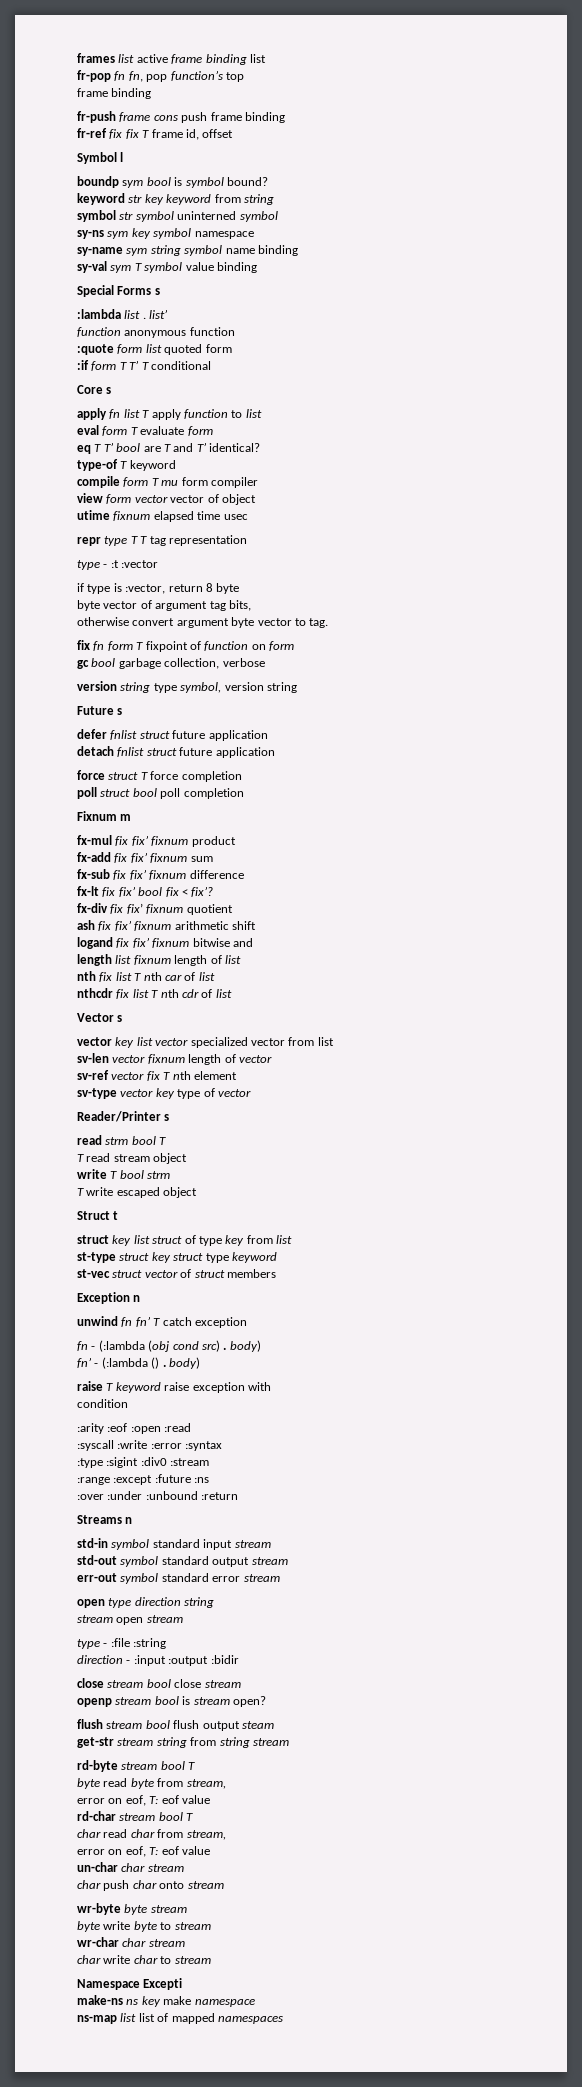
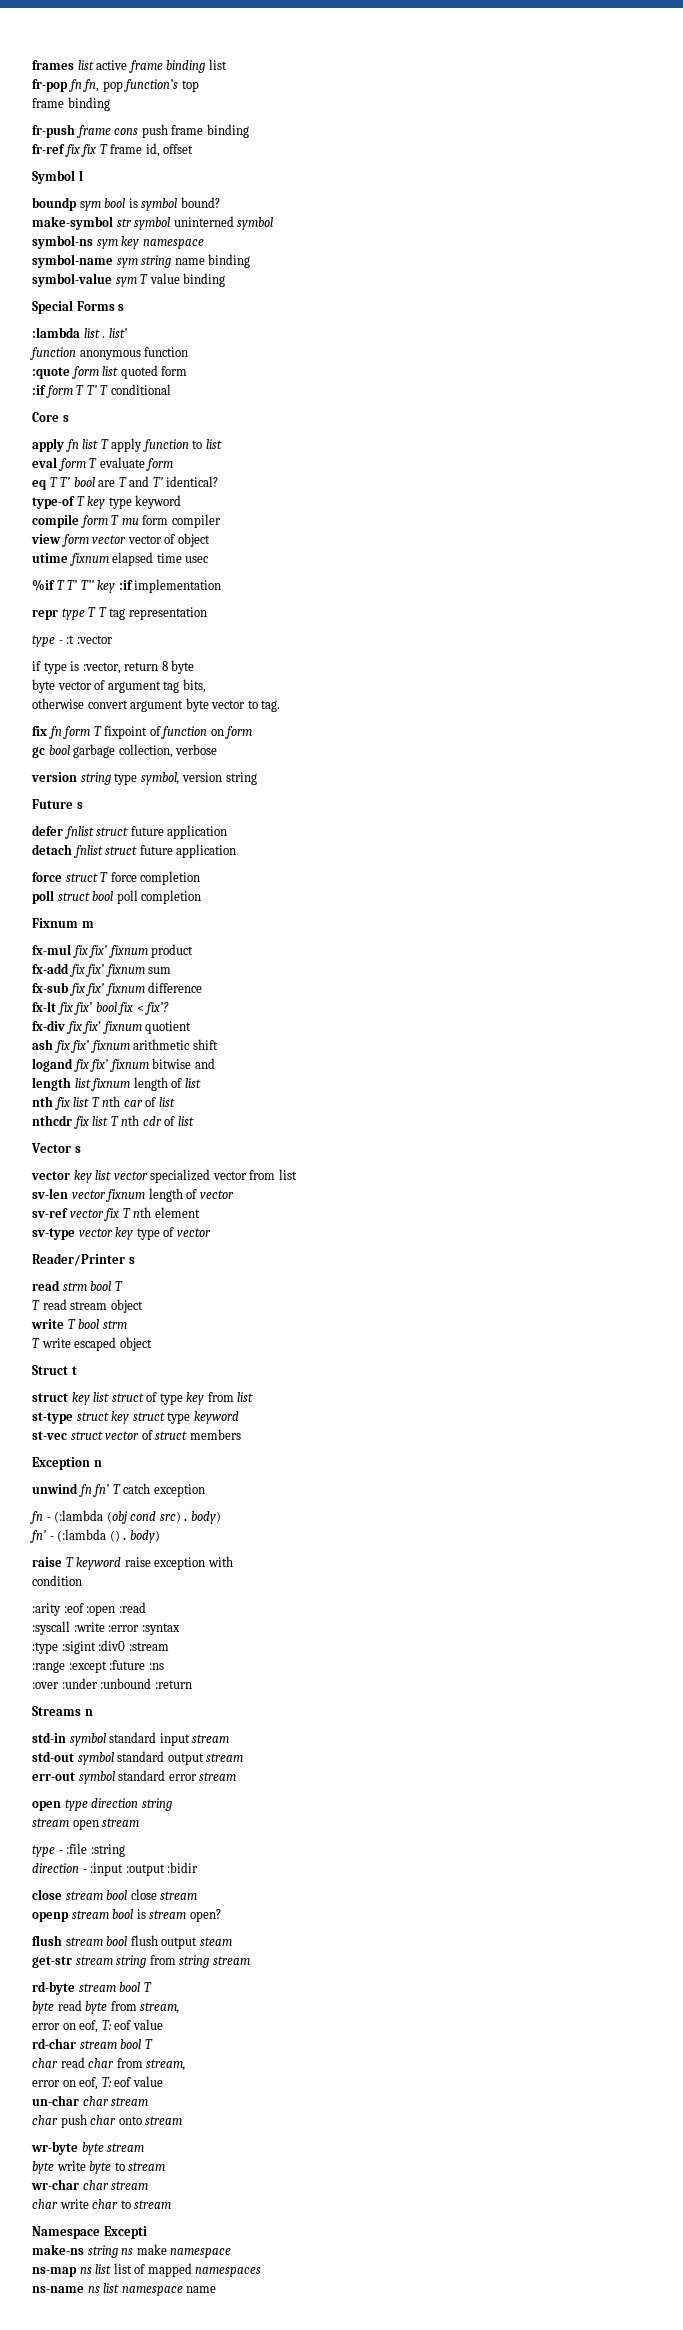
[77,193,274,205] [77,210,116,222] keyword str key keyword from string // symbol -> [32,216,113,230] make-symbol
[77,230,104,239] sy-ns -> [32,235,93,249] symbol-ns
[153,228,254,239] [77,247,123,256] symbol namespace // sy-name -> [142,239,204,249] [32,254,113,268] namespace // symbol-name
[184,245,223,256] symbol -> (172, 261) none
[77,261,107,273] sy-val -> [32,273,112,287] symbol-value
[144,262,183,273] symbol -> (149, 279) none
(128, 465) none -> [87,496,132,509] key type
(248, 517) none -> [32,579,222,593] // %if T T’ T’’ key :if implementation
[126,1996,161,2007] ns key -> [87,2245,134,2258] string ns
(117, 2019) none -> [79,2267,92,2274] ns
(283, 2020) none -> [32,2283,217,2296] // ns-name ns list namespace name

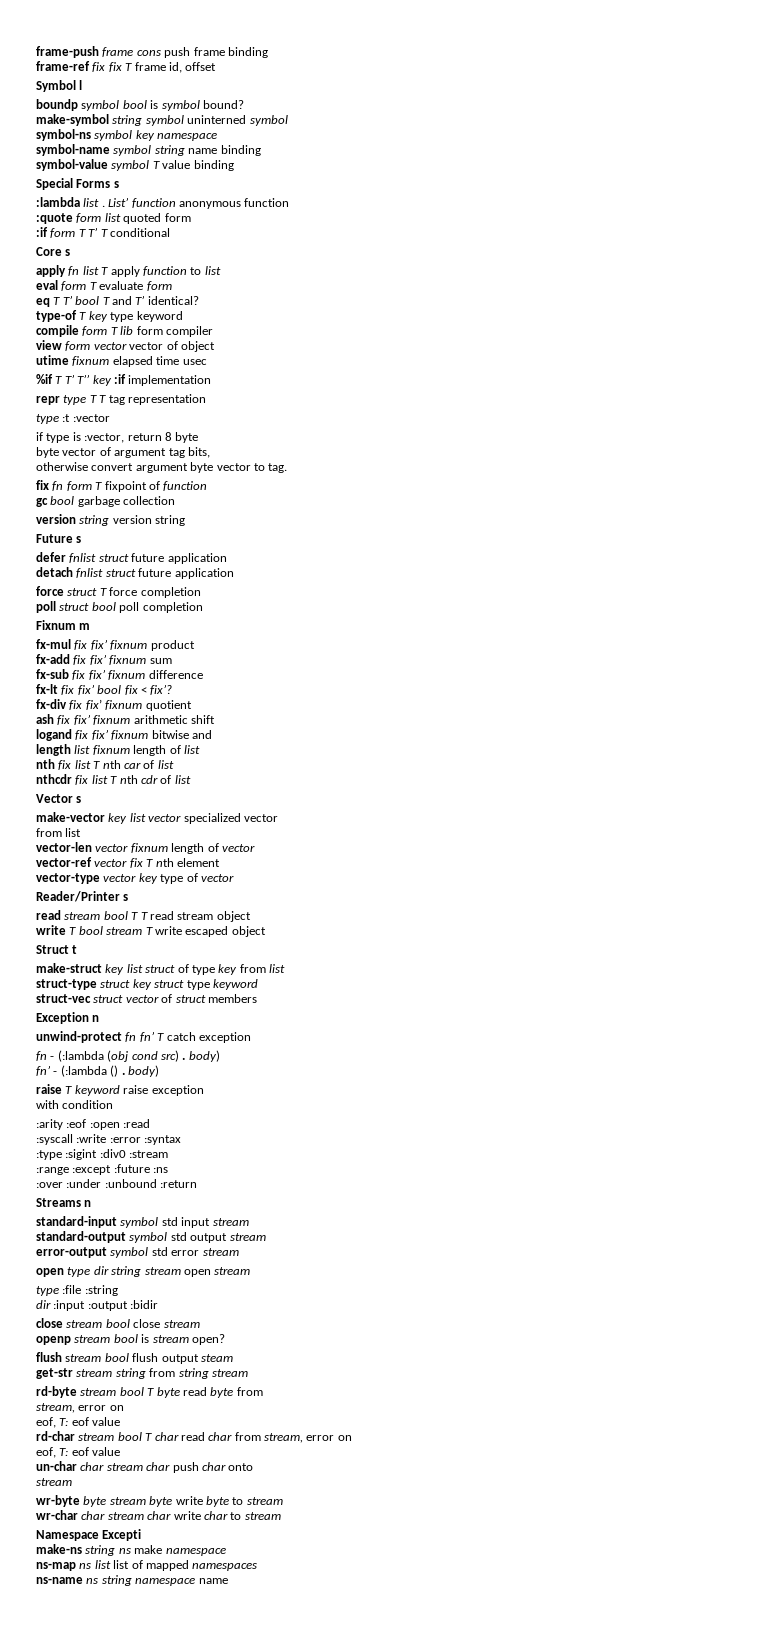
[32,59,227,73] [32,79,199,92] [32,97,110,111] [32,124,75,138] frames list active frame binding list // fr-pop fn fn, pop function’s top // frame binding // fr-push -> [36,46,99,58] frame-push
[32,144,65,154] fr-ref -> [36,61,90,71] frame-ref
[79,201,101,211] sym -> [81,100,120,111] symbol
[116,218,132,227] str -> [112,115,143,126] string
[96,239,118,249] sym -> [94,130,133,141] symbol
[116,258,138,268] sym -> [113,145,152,156] symbol
[115,277,137,287] sym -> [111,160,150,171] symbol
[108,328,127,338] list’ // -> [108,197,130,207] List’
[98,480,116,487] are -> (100, 300) none
[121,518,139,525] mu -> [120,326,134,335] lib
[58,640,63,644] - -> (59, 419) none
[210,726,253,739] on form -> (208, 486) none
[118,744,218,758] [31,772,180,785] collection, verbose // version string type symbol, -> [123,496,176,505] [36,514,110,526] collection // version string
[31,1171,70,1180] vector -> [36,812,105,822] make-vector
[249,1169,297,1180] [32,1188,68,1199] from list // sv-len -> [36,828,82,837] [36,842,92,852] // from list // vector-len
[32,1208,68,1218] sv-ref -> [36,857,92,867] vector-ref
[32,1228,75,1240] sv-type -> [36,873,100,884] vector-type
[62,1281,123,1291] strm bool T // -> [64,911,139,920] stream bool T
[102,1320,127,1329] strm // -> [106,927,143,935] stream
[32,1393,68,1402] struct -> [36,963,102,973] make-struct
[32,1412,73,1424] st-type -> [36,979,97,990] struct-type
[32,1431,67,1440] st-vec -> [36,994,91,1003] struct-vec
[32,1483,78,1494] unwind -> [36,1031,122,1043] unwind-protect
(206, 1563) none -> (204, 1090) //
(233, 1561) // -> (59, 1104) none
[32,1732,157,1746] std-in symbol standard -> [36,1216,178,1228] standard-input symbol std
[32,1751,165,1765] std-out symbol standard -> [36,1231,187,1243] standard-output symbol std
[32,1770,166,1784] err-out symbol standard -> [36,1247,168,1258] error-output symbol std
[91,1798,172,1811] direction string // -> [93,1266,142,1277] dir string
[58,1850,63,1854] - -> (59, 1291) none
[32,1863,87,1873] direction - -> [36,1300,51,1309] dir
(152, 1987) // -> (155, 1392) none
[140,2002,181,2014] [32,2023,76,2030] stream, // error on -> [36,1403,124,1413] // stream, error on //
(153, 2044) // -> (153, 1437) none
[32,2080,76,2087] // error on -> [306,1435,352,1441] error on //
(149, 2101) // -> (143, 1467) none
(142, 2120) none -> (254, 1467) //
(145, 2147) // -> (146, 1501) none
(149, 2185) // -> (144, 1516) none
[103,2283,120,2293] list -> [101,1575,132,1586] string

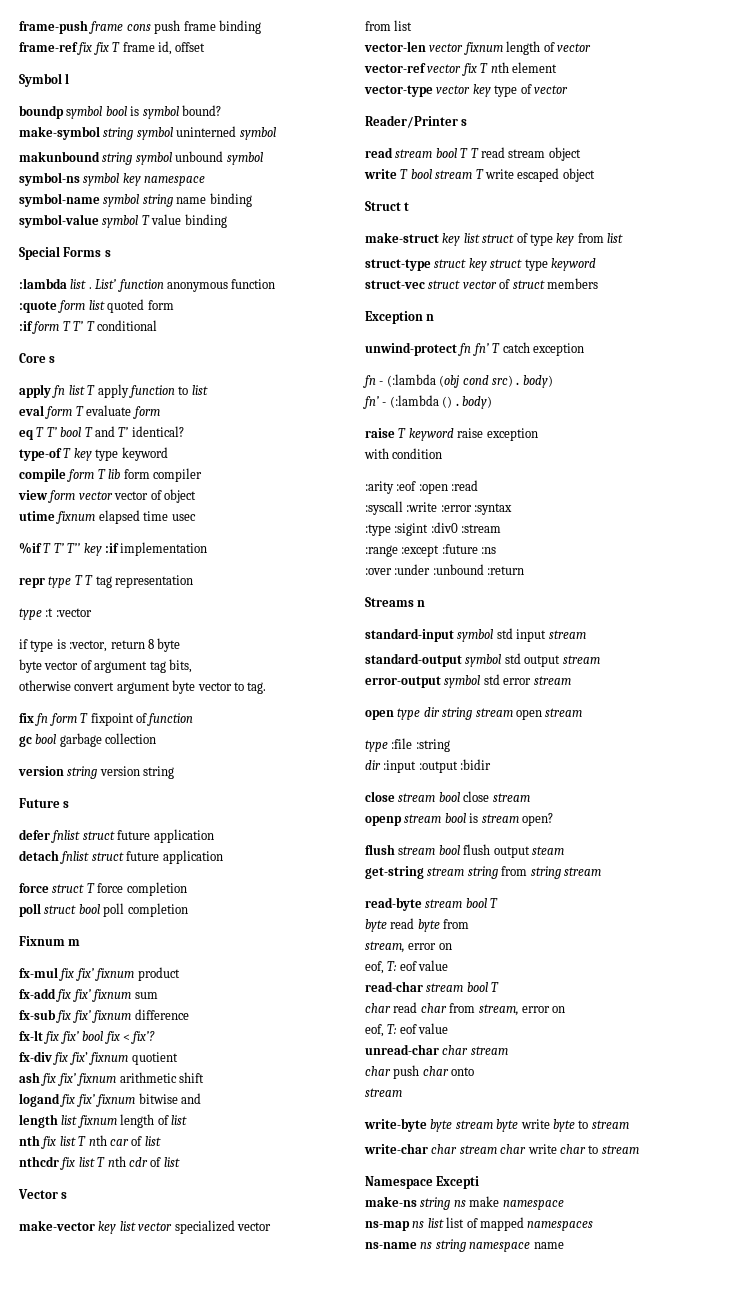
(288, 120) none -> [19,151,263,165] // makunbound string symbol unbound symbol
[36,1368,73,1379] get-str -> [365,866,424,879] get-string
[36,1386,155,1398] rd-byte stream bool T -> [365,897,499,911] read-byte stream bool T //
[36,1431,153,1441] rd-char stream bool T -> [365,981,500,992] read-char stream bool T //
[36,1461,143,1471] un-char char stream -> [365,1044,508,1055] unread-char char stream //
[36,1495,80,1507] wr-byte -> [364,1118,427,1132] write-byte
[36,1510,78,1520] wr-char -> [364,1143,428,1154] write-char

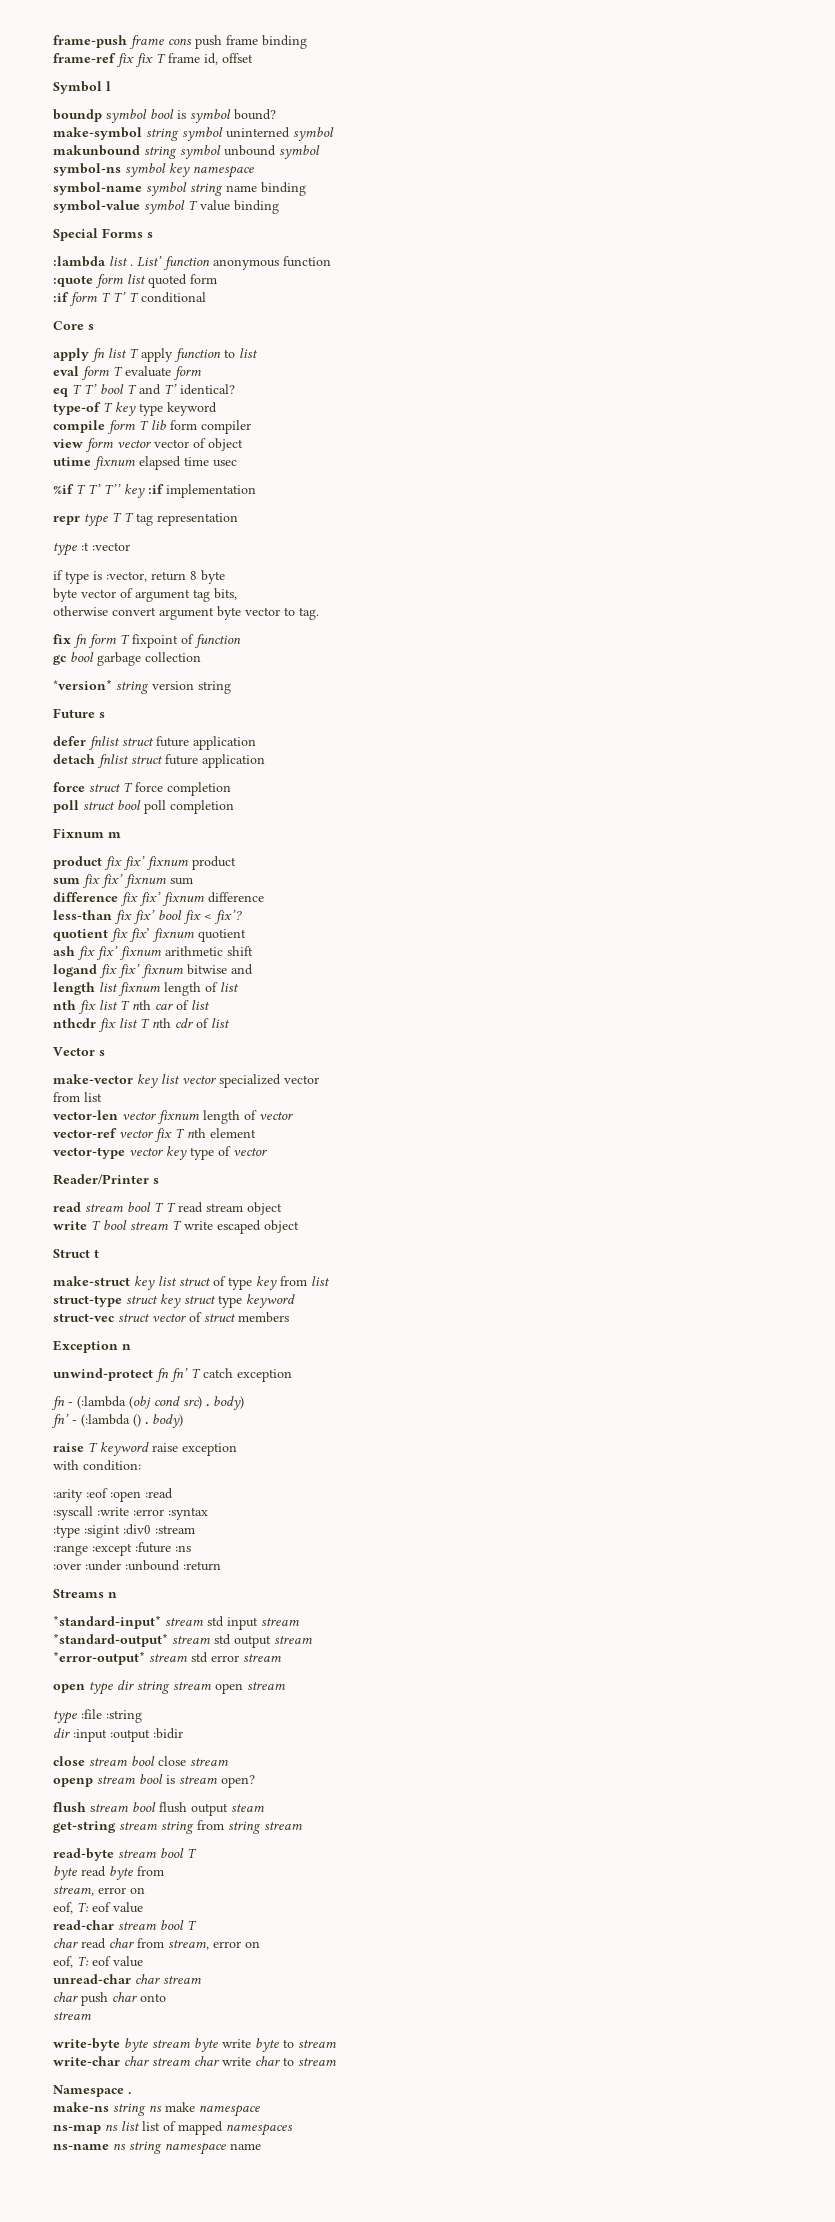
[18,766,64,776] version -> [53,679,112,690] *version*
[19,967,58,978] fx-mul -> [53,856,102,869] product
[19,988,56,999] fx-add -> [53,878,80,884] sum
[19,1009,56,1020] fx-sub -> [53,892,118,902] difference
[19,1030,43,1041] fx-lt -> [53,910,112,920] less-than
[19,1051,52,1062] fx-div -> [53,929,108,941] quotient
[392,448,443,459] condition -> [83,1460,141,1471] condition:
[365,628,494,642] standard-input symbol -> [53,1615,203,1629] *standard-input* stream
[365,653,502,667] standard-output symbol -> [53,1633,210,1647] *standard-output* stream
[365,675,481,688] error-output symbol -> [53,1651,187,1665] *error-output* stream
[436,1176,480,1189] Excepti -> [128,2092,131,2094] .

